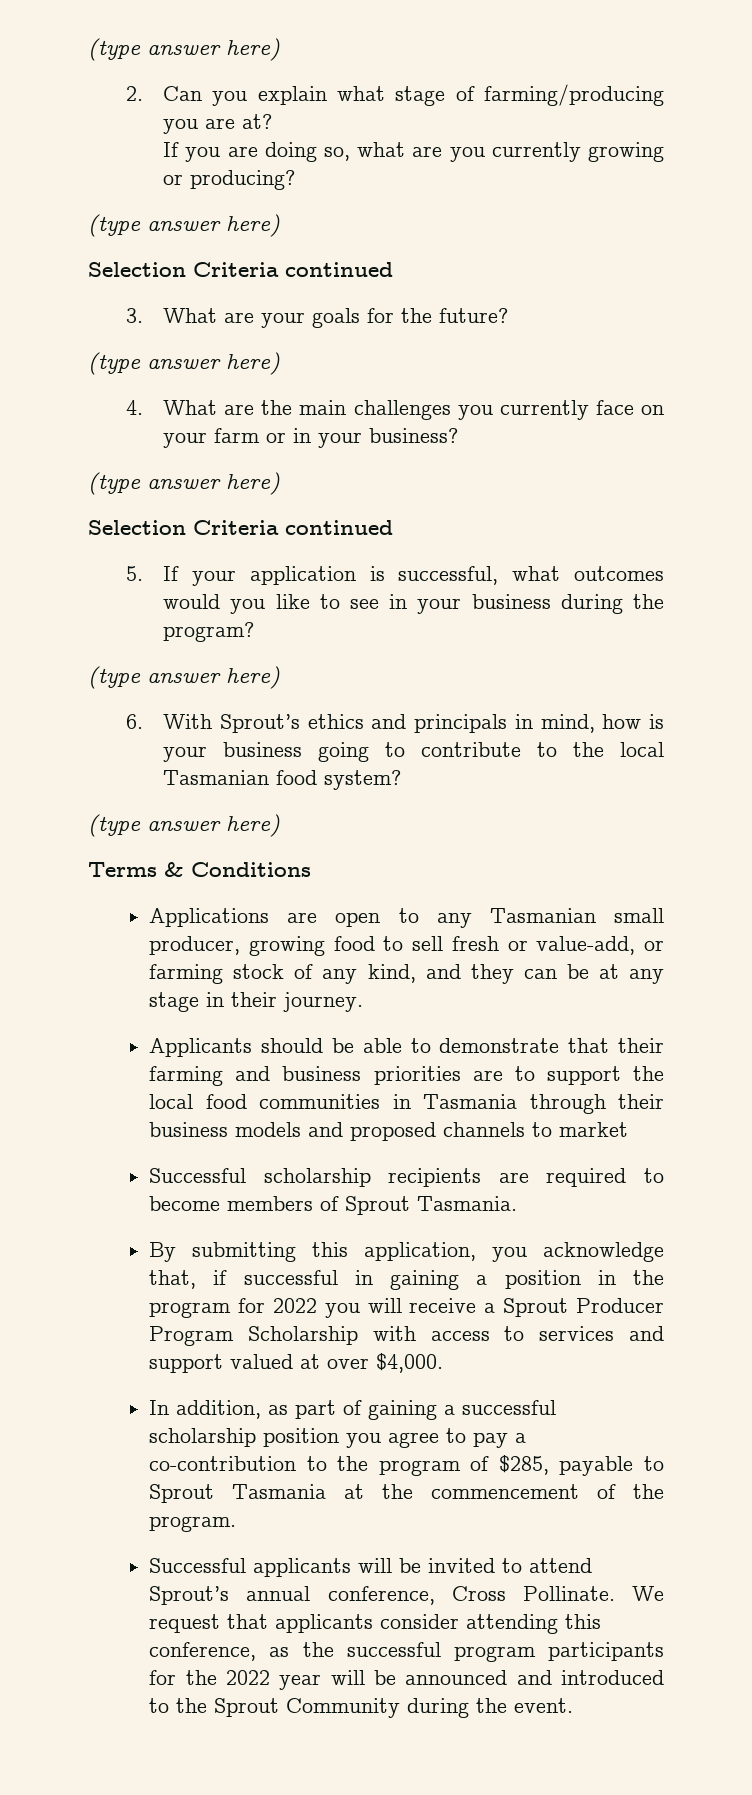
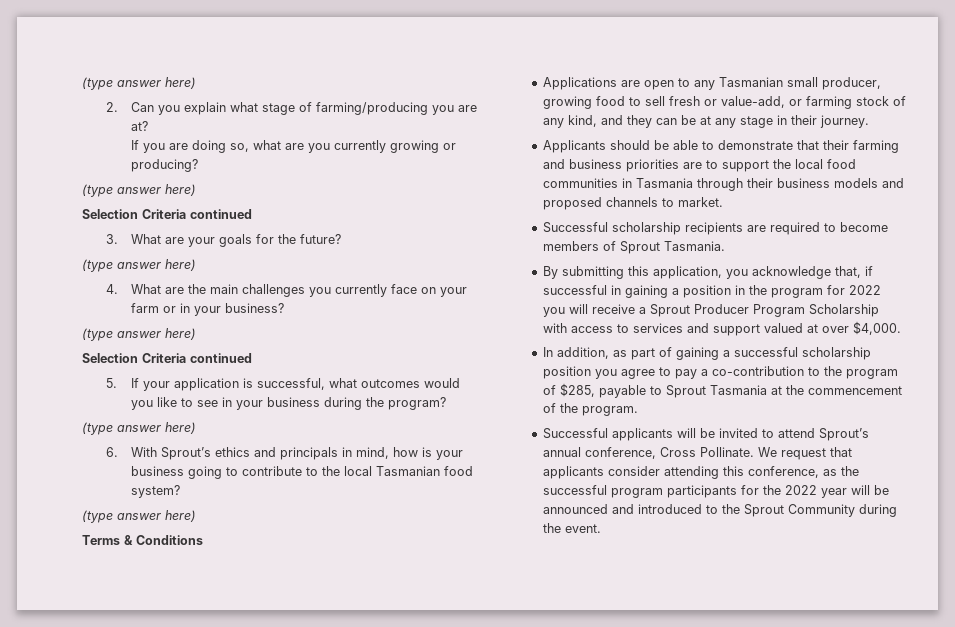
[559,1122,629,1137] market -> [678,197,724,207] market.

